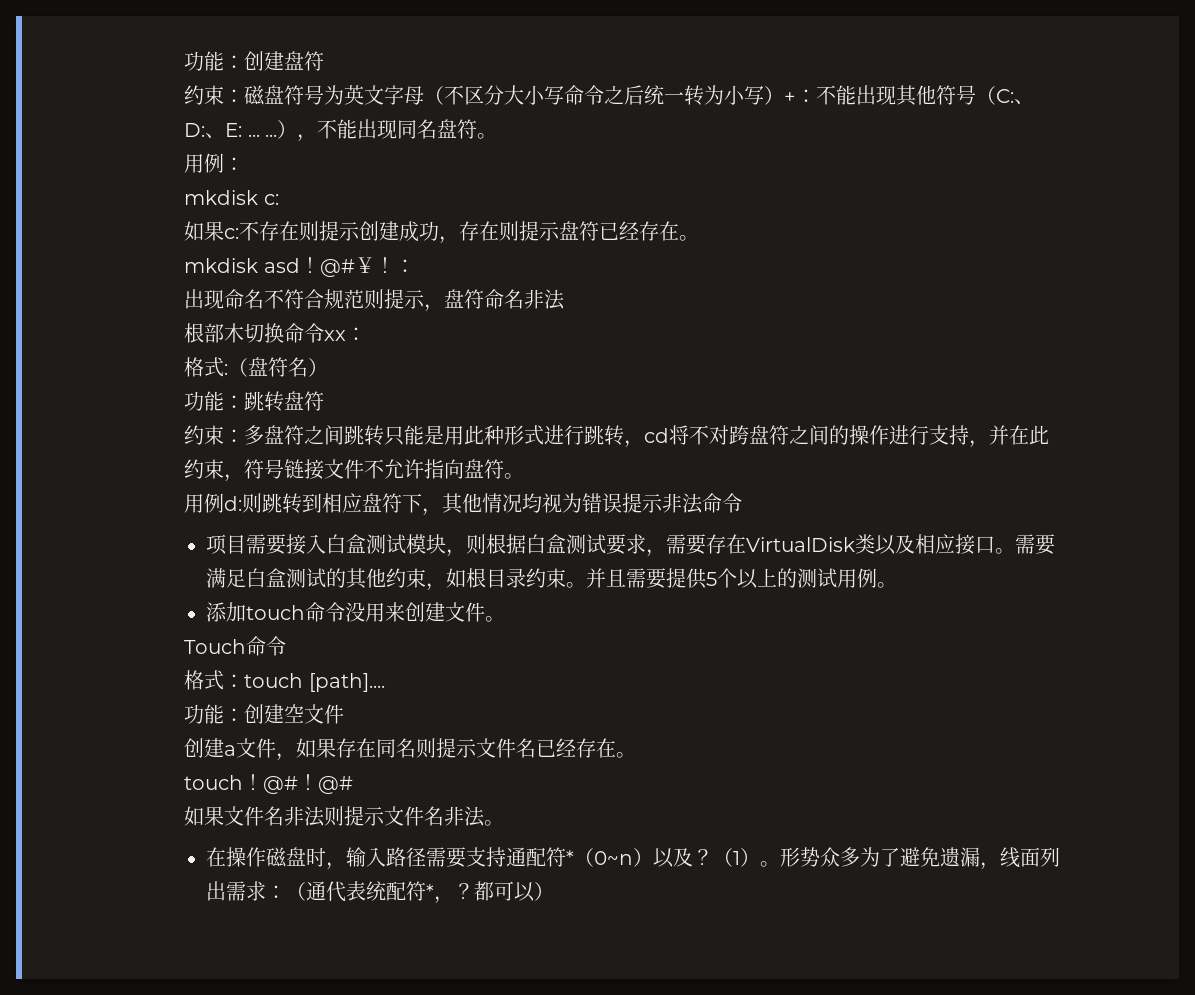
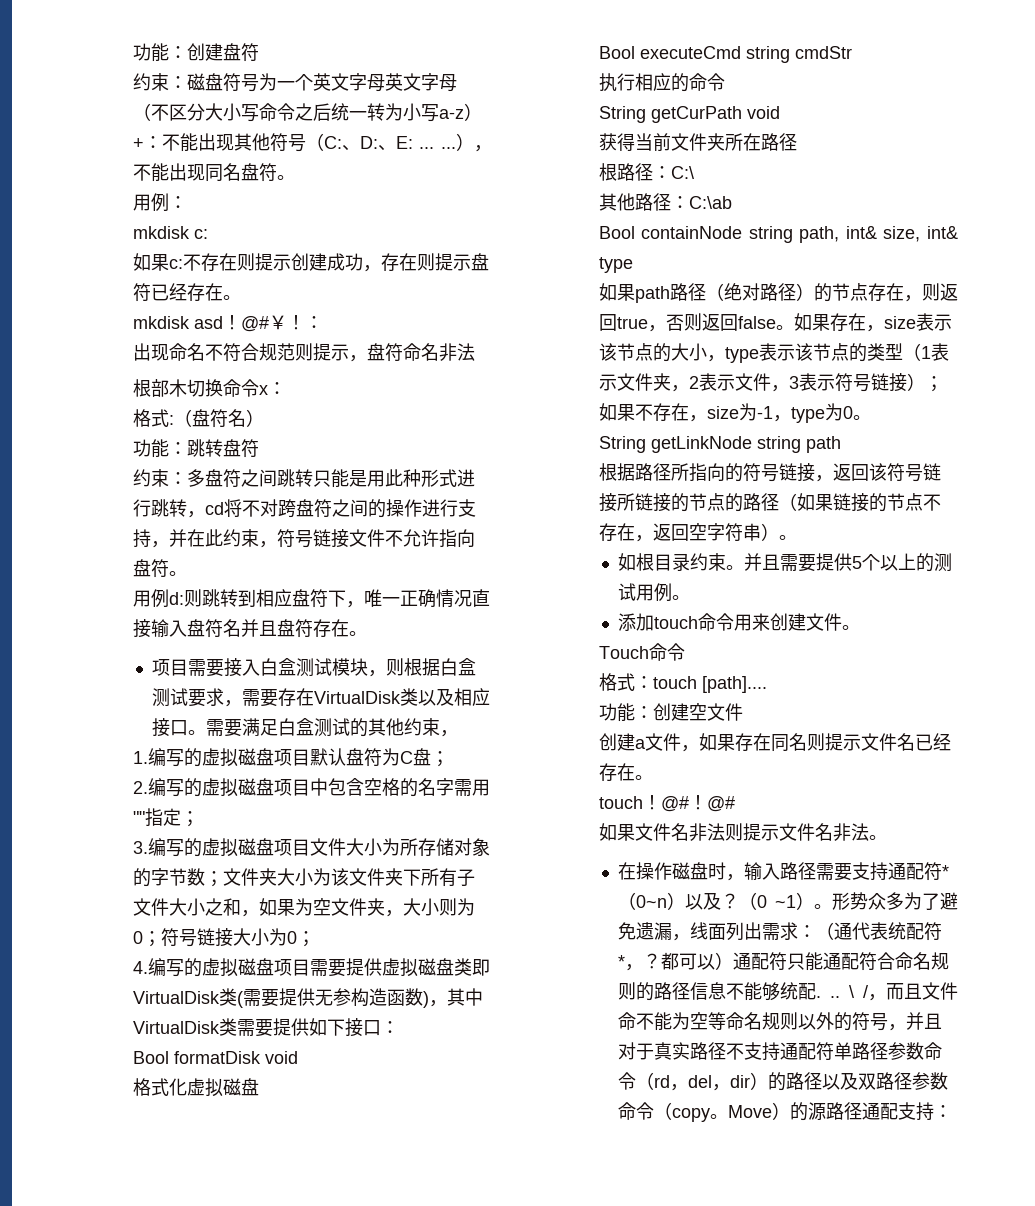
(345, 95) none -> [276,73,385,92] 一个英文字母
(765, 95) none -> [438,109,464,119] a-z
[324,330,347,341] xx -> [258,385,268,395] x
[442,493,743,514] 其他情况均视为错误提示非法命令 -> [363,589,490,608] [132,619,367,638] 唯一正确情况直接输入盘符名并且盘符存在。
(447, 587) none -> [132,748,449,767] [132,778,490,797] [132,808,199,827] [132,838,490,857] [132,868,475,887] [132,898,475,917] [132,928,315,947] [132,958,490,977] [132,988,483,1008] [132,1018,399,1037] [132,1051,298,1064] [132,1078,259,1097] [598,46,852,63] [598,73,725,92] [598,106,780,123] [598,133,797,151] [598,163,694,181] [598,193,732,211] [598,226,958,243] [598,257,633,273] [598,283,958,303] [598,313,952,332] [598,343,949,363] [598,373,943,392] [598,403,871,423] [598,436,841,453] [598,463,941,482] [598,493,941,512] [598,523,797,542] // 1.编写的虚拟磁盘项目默认盘符为C盘； // 2.编写的虚拟磁盘项目中包含空格的名字需用""指定； // 3.编写的虚拟磁盘项目文件大小为所存储对象的字节数；文件夹大小为该文件夹下所有子文件大小之和，如果为空文件夹，大小则为0；符号链接大小为0； // 4.编写的虚拟磁盘项目需要提供虚拟磁盘类即VirtualDisk类(需要提供无参构造函数)，其中VirtualDisk类需要提供如下接口： // Bool formatDisk void // 格式化虚拟磁盘 // Bool executeCmd string cmdStr // 执行相应的命令 // String getCurPath void // 获得当前文件夹所在路径 // 根路径：C:\ // 其他路径：C:\ab // Bool containNode string path, int& size, int& type // 如果path路径（绝对路径）的节点存在，则返回true，否则返回false。如果存在，size表示该节点的大小，type表示该节点的类型（1表示文件夹，2表示文件，3表示符号链接）；如果不存在，size为-1，type为0。 // String getLinkNode string path // 根据路径所指向的符号链接，返回该符号链接所链接的节点的路径（如果链接的节点不存在，返回空字符串）。 //
[345,602,366,622] 没 -> (735, 622) none
[733,851,741,865] 1 -> [757,895,796,908] 0 ~1
(555, 891) none -> [733,952,950,971] [618,982,958,1001] [618,1012,943,1031] [618,1042,943,1061] [618,1072,949,1091] [618,1102,953,1122] 通配符只能通配符合命名规则的路径信息不能够统配. .. \ /，而且文件命不能为空等命名规则以外的符号，并且对于真实路径不支持通配符单路径参数命令（rd，del，dir）的路径以及双路径参数命令（copy。Move）的源路径通配支持：

